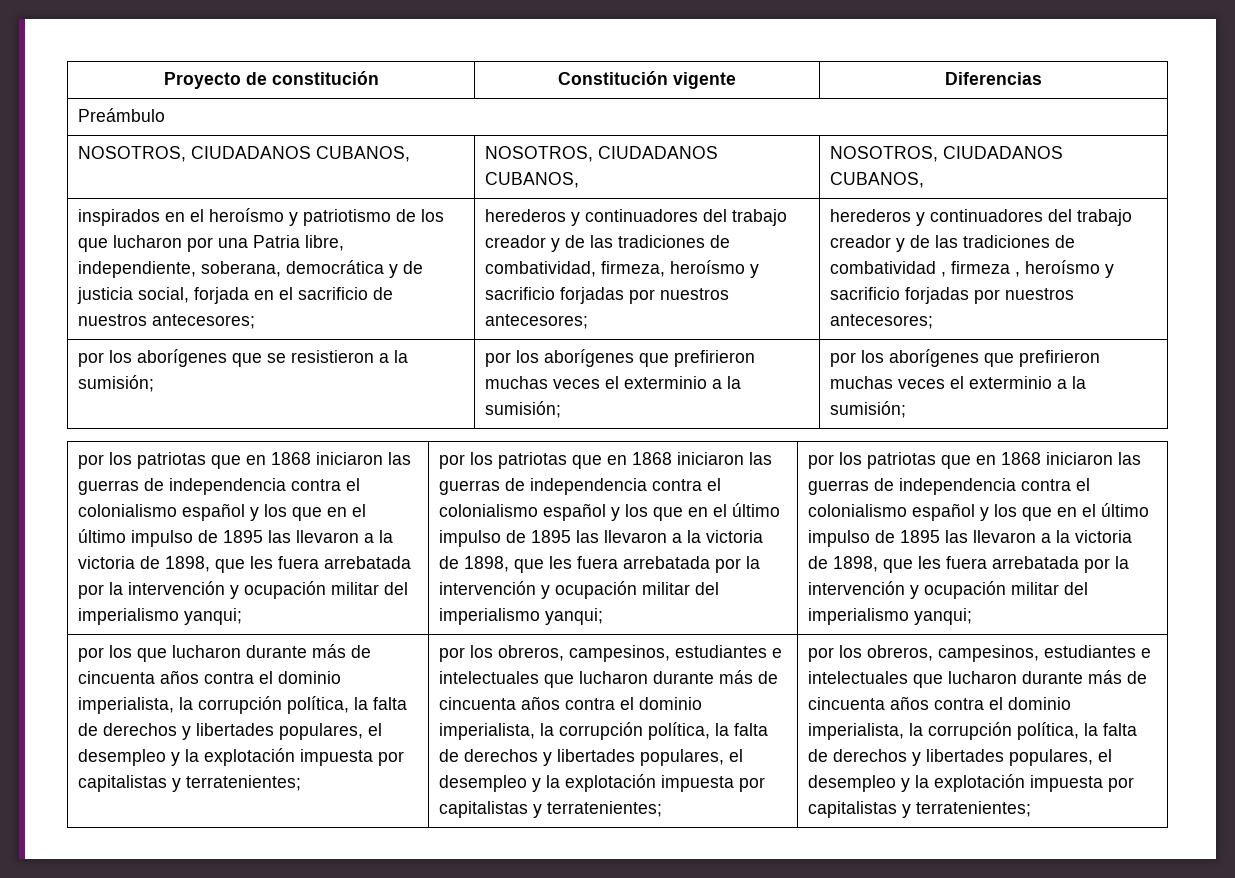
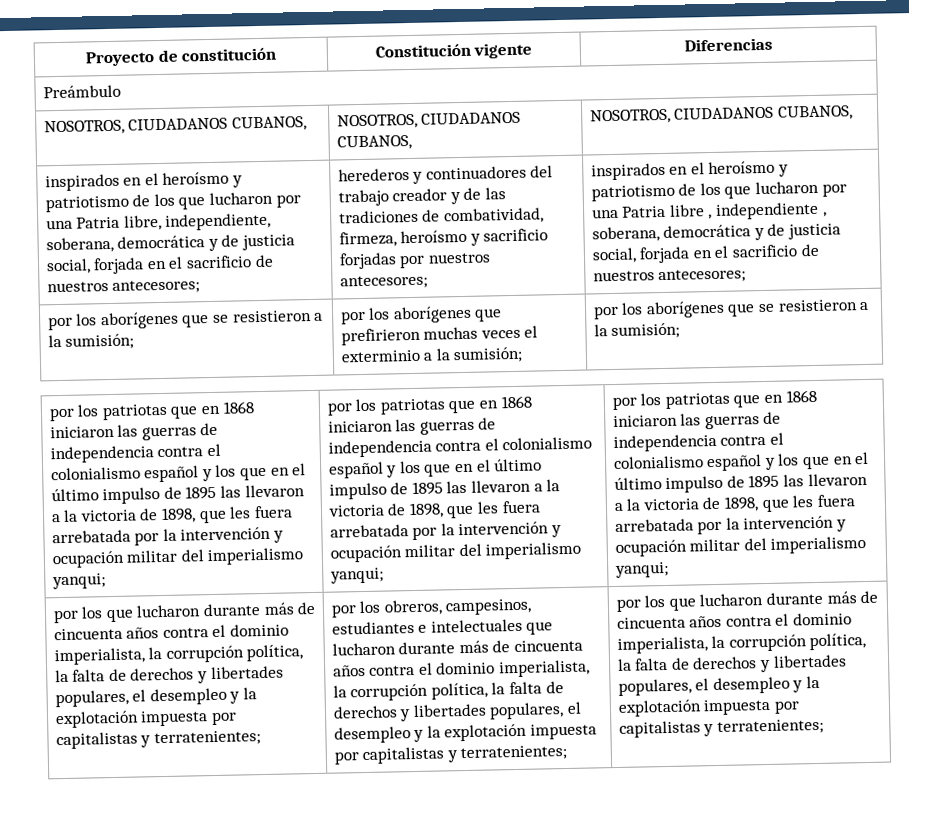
[830,209,1133,226] [830,235,1076,252] [830,260,1115,278] [830,287,1001,304] herederos y continuadores del trabajo creador y de las tradiciones de combatividad , firmeza , heroísmo y sacrificio forjadas por -> [590,160,789,181] [590,180,847,202] [591,201,827,220] [591,223,841,243] [591,243,820,264] inspirados en el heroísmo y patriotismo de los que lucharon por una Patria libre , independiente , soberana, democrática y de justicia social, forjada en el sacrificio de
[1019,350,1101,367] [830,376,1053,389] prefirieron muchas veces el exterminio -> [757,299,858,313] se resistieron
[867,645,1152,662] [808,671,909,684] obreros, campesinos, estudiantes e intelectuales -> (666, 601) none

